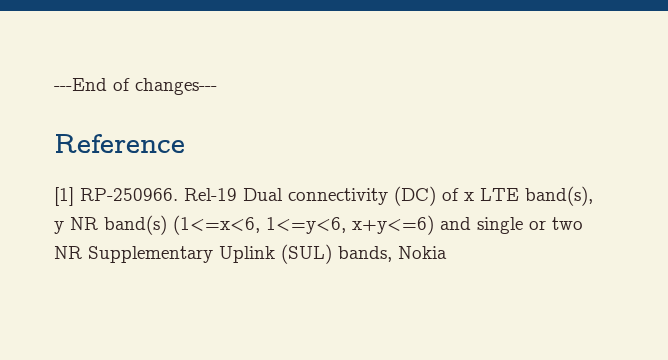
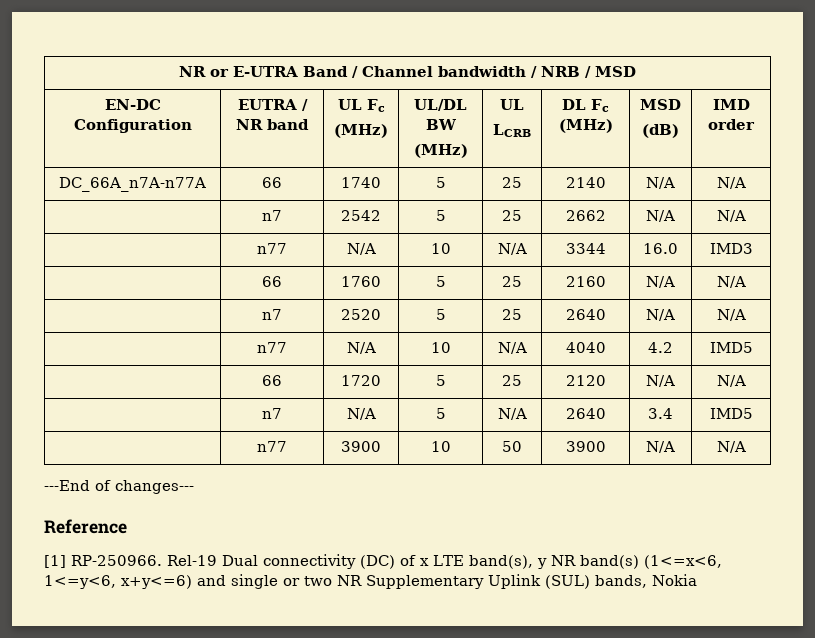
(54, 84) none -> [179,66,637,78] [104,99,161,110] [73,119,192,133] [237,99,308,111] [236,119,309,130] [337,99,385,112] [334,124,388,138] [414,99,467,111] [425,119,457,130] [413,144,468,158] [500,99,524,110] [493,124,531,137] [562,99,610,112] [558,119,613,133] [640,99,682,110] [642,124,680,138] [712,99,750,110] [708,119,756,130] [59,177,206,192] [262,177,282,188] [341,177,381,188] [435,177,446,188] [502,177,522,188] [565,177,606,188] [646,177,676,189] [716,177,746,189] [262,210,282,221] [341,210,381,221] [435,210,446,221] [502,210,522,221] [565,210,606,221] [646,210,676,222] [716,210,746,222] [257,243,287,254] [346,243,376,255] [430,243,451,254] [497,243,527,255] [565,243,606,254] [643,243,679,254] [709,243,753,254] [262,276,282,287] [341,276,381,287] [435,276,446,287] [502,276,522,287] [565,276,606,287] [646,276,676,288] [716,276,746,288] [262,309,282,320] [341,309,381,320] [435,309,446,320] [502,309,522,320] [565,309,606,320] [646,309,676,321] [716,309,746,321] [257,342,287,353] [346,342,376,354] [430,342,451,353] [497,342,527,354] [565,342,606,353] [648,342,674,353] [709,342,753,353] [262,375,282,386] [341,375,381,386] [435,375,446,386] [502,375,522,386] [565,375,606,386] [646,375,676,387] [716,375,746,387] [262,408,282,419] [346,408,376,420] [435,408,446,419] [497,408,527,420] [565,408,606,419] [648,408,674,419] [709,408,753,419] [257,441,287,452] [341,441,381,452] [430,441,451,452] [502,441,522,452] [565,441,606,452] [646,441,676,453] [716,441,746,453] NR or E-UTRA Band / Channel bandwidth / NRB / MSD // EN-DC Configuration | EUTRA / NR band | UL Fc // (MHz) | UL/DL BW // (MHz) | UL // LCRB | DL Fc (MHz) | MSD // (dB) | IMD order // DC_66A_n7A-n77A | 66 | 1740 | 5 | 25 | 2140 | N/A | N/A // | n7 | 2542 | 5 | 25 | 2662 | N/A | N/A // | n77 | N/A | 10 | N/A | 3344 | 16.0 | IMD3 // | 66 | 1760 | 5 | 25 | 2160 | N/A | N/A // | n7 | 2520 | 5 | 25 | 2640 | N/A | N/A // | n77 | N/A | 10 | N/A | 4040 | 4.2 | IMD5 // | 66 | 1720 | 5 | 25 | 2120 | N/A | N/A // | n7 | N/A | 5 | N/A | 2640 | 3.4 | IMD5 // | n77 | 3900 | 10 | 50 | 3900 | N/A | N/A //

